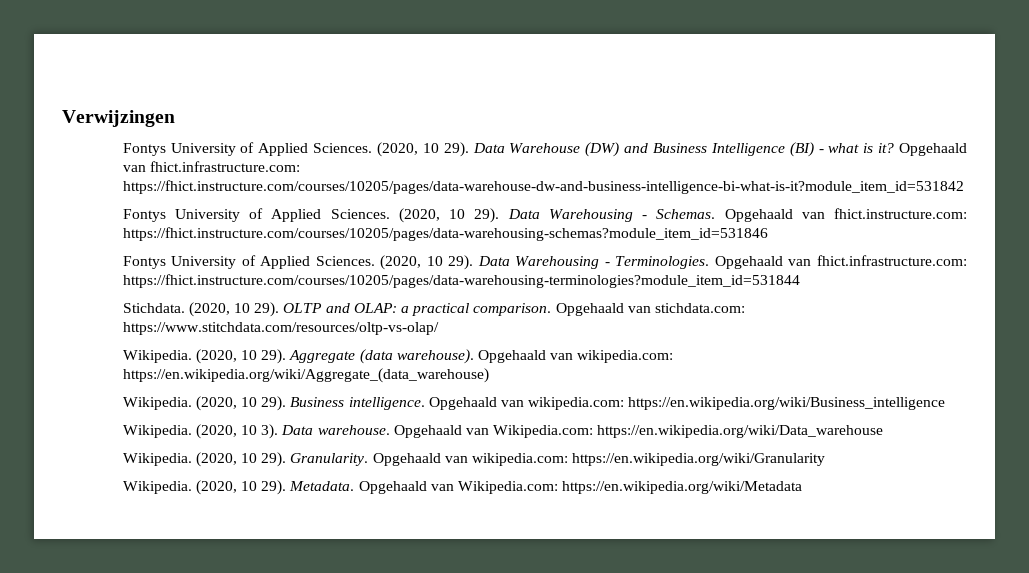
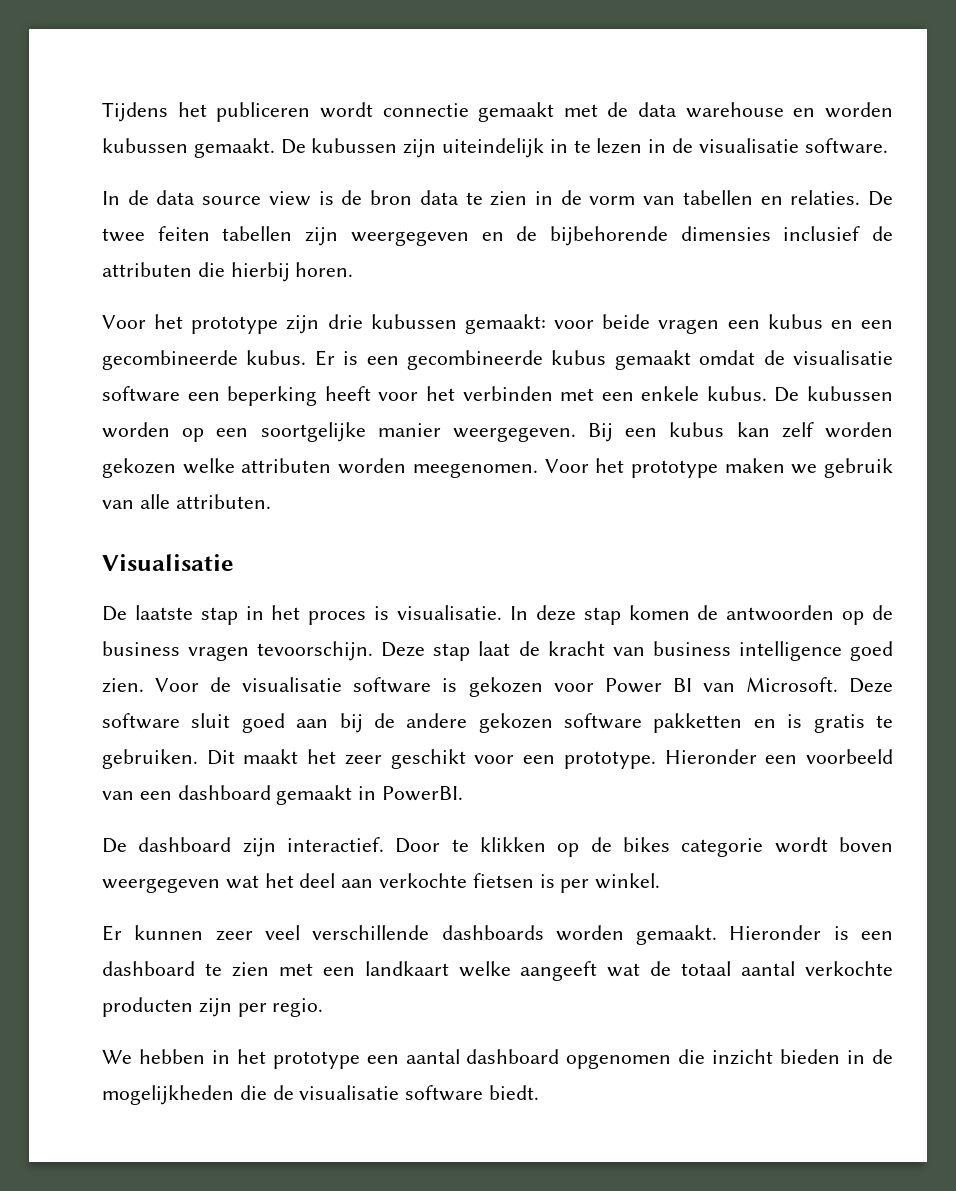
[62,110,175,127] [122,142,968,157] [122,161,300,172] [122,180,964,194] [122,208,967,223] [122,227,768,241] [122,255,968,270] [122,274,800,288] [122,302,745,317] [122,322,439,335] [122,349,674,364] [122,368,489,383] [122,396,946,411] [122,424,884,439] [122,452,826,467] [122,480,803,495] Verwijzingen // Fontys University of Applied Sciences. (2020, 10 29). Data Warehouse (DW) and Business Intelligence (BI) - what is it? Opgehaald van fhict.infrastructure.com: https://fhict.instructure.com/courses/10205/pages/data-warehouse-dw-and-business-intelligence-bi-what-is-it?module_item_id=531842 // Fontys University of Applied Sciences. (2020, 10 29). Data Warehousing - Schemas. Opgehaald van fhict.instructure.com: https://fhict.instructure.com/courses/10205/pages/data-warehousing-schemas?module_item_id=531846 // Fontys University of Applied Sciences. (2020, 10 29). Data Warehousing - Terminologies. Opgehaald van fhict.infrastructure.com: https://fhict.instructure.com/courses/10205/pages/data-warehousing-terminologies?module_item_id=531844 // Stichdata. (2020, 10 29). OLTP and OLAP: a practical comparison. Opgehaald van stichdata.com: https://www.stitchdata.com/resources/oltp-vs-olap/ // Wikipedia. (2020, 10 29). Aggregate (data warehouse). Opgehaald van wikipedia.com: https://en.wikipedia.org/wiki/Aggregate_(data_warehouse) // Wikipedia. (2020, 10 29). Business intelligence. Opgehaald van wikipedia.com: https://en.wikipedia.org/wiki/Business_intelligence // Wikipedia. (2020, 10 3). Data warehouse. Opgehaald van Wikipedia.com: https://en.wikipedia.org/wiki/Data_warehouse // Wikipedia. (2020, 10 29). Granularity. Opgehaald van wikipedia.com: https://en.wikipedia.org/wiki/Granularity // Wikipedia. (2020, 10 29). Metadata. Opgehaald van Wikipedia.com: https://en.wikipedia.org/wiki/Metadata -> [102,102,893,122] [102,138,888,158] [102,190,893,206] [102,226,893,246] [102,262,354,282] [102,314,894,334] [102,350,893,370] [102,386,893,406] [102,422,893,442] [102,458,894,478] [102,494,271,509] [102,554,234,571] [102,605,894,625] [102,641,893,661] [102,677,893,697] [102,713,893,733] [102,749,894,769] [102,785,464,805] [102,837,893,857] [102,873,661,893] [102,925,893,945] [102,961,893,981] [102,997,324,1017] [102,1049,893,1069] [102,1085,540,1105] Tijdens het publiceren wordt connectie gemaakt met de data warehouse en worden kubussen gemaakt. De kubussen zijn uiteindelijk in te lezen in de visualisatie software. // In de data source view is de bron data te zien in de vorm van tabellen en relaties. De twee feiten tabellen zijn weergegeven en de bijbehorende dimensies inclusief de attributen die hierbij horen. // Voor het prototype zijn drie kubussen gemaakt: voor beide vragen een kubus en een gecombineerde kubus. Er is een gecombineerde kubus gemaakt omdat de visualisatie software een beperking heeft voor het verbinden met een enkele kubus. De kubussen worden op een soortgelijke manier weergegeven. Bij een kubus kan zelf worden gekozen welke attributen worden meegenomen. Voor het prototype maken we gebruik van alle attributen. // Visualisatie // De laatste stap in het proces is visualisatie. In deze stap komen de antwoorden op de business vragen tevoorschijn. Deze stap laat de kracht van business intelligence goed zien. Voor de visualisatie software is gekozen voor Power BI van Microsoft. Deze software sluit goed aan bij de andere gekozen software pakketten en is gratis te gebruiken. Dit maakt het zeer geschikt voor een prototype. Hieronder een voorbeeld van een dashboard gemaakt in PowerBI. // De dashboard zijn interactief. Door te klikken op de bikes categorie wordt boven weergegeven wat het deel aan verkochte fietsen is per winkel. // Er kunnen zeer veel verschillende dashboards worden gemaakt. Hieronder is een dashboard te zien met een landkaart welke aangeeft wat de totaal aantal verkochte producten zijn per regio. // We hebben in het prototype een aantal dashboard opgenomen die inzicht bieden in de mogelijkheden die de visualisatie software biedt.

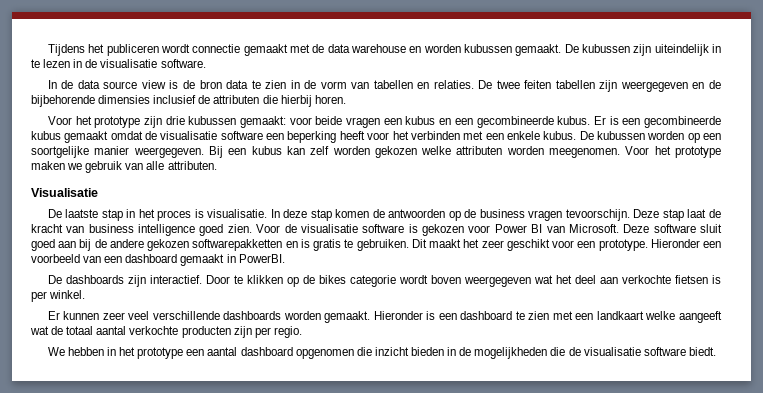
[564,713,743,733] software pakketten -> [192,239,283,251] softwarepakketten
[138,837,232,852] dashboard -> [65,275,124,284] dashboards

